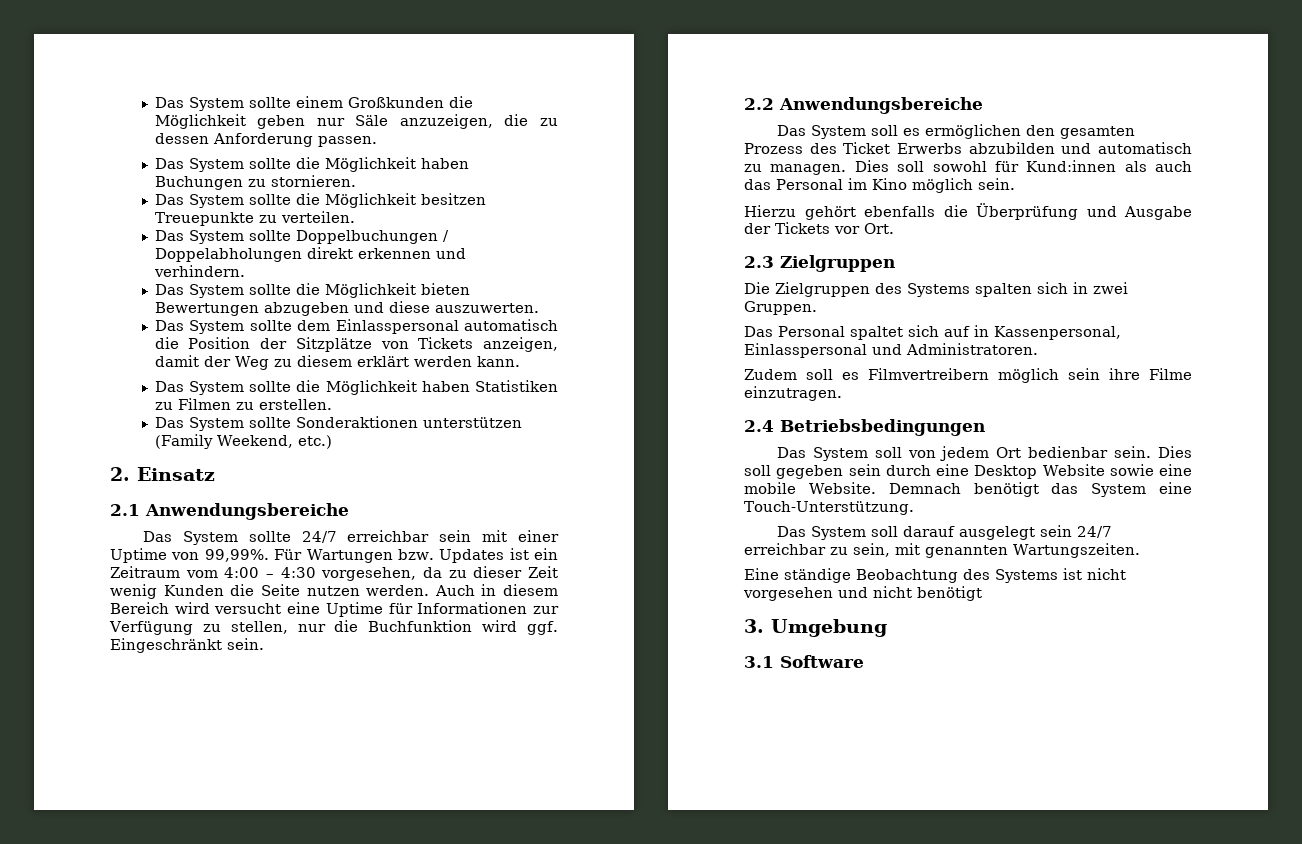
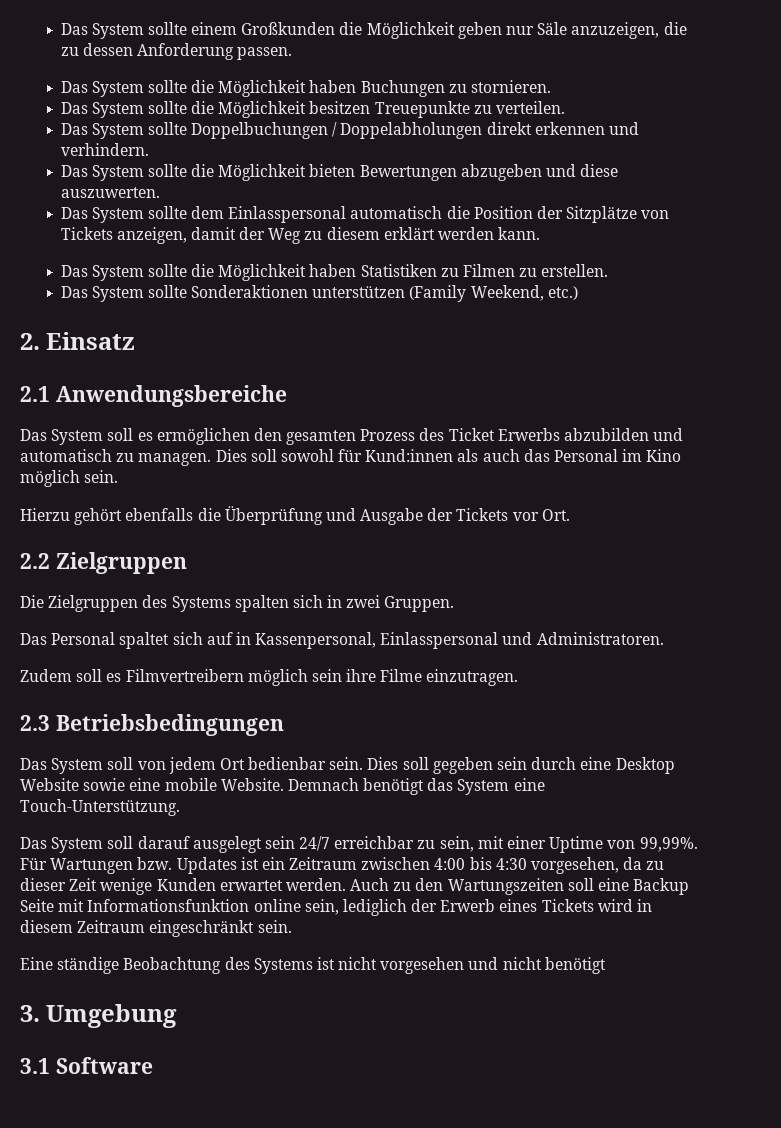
[142,530,559,545] [110,548,558,563] [110,566,558,581] [110,584,558,599] [110,602,559,617] [109,620,558,635] [110,638,264,653] [744,97,983,114] // Das System sollte 24/7 erreichbar sein mit einer Uptime von 99,99%. Für Wartungen bzw. Updates ist ein Zeitraum vom 4:00 – 4:30 vorgesehen, da zu dieser Zeit wenig Kunden die Seite nutzen werden. Auch in diesem Bereich wird versucht eine Uptime für Informationen zur Verfügung zu stellen, nur die Buchfunktion wird ggf. Eingeschränkt sein. // 2.2 Anwendungsbereiche -> (287, 396) none
[744,256,774,268] 2.3 -> [20,553,50,569] 2.2
[744,420,774,432] 2.4 -> [20,715,50,731] 2.3
[925,543,1140,558] genannten Wartungszeiten. -> [507,836,698,853] [20,857,665,874] [20,878,690,895] [20,899,653,916] [20,920,292,937] einer Uptime von 99,99%. Für Wartungen bzw. Updates ist ein Zeitraum zwischen 4:00 bis 4:30 vorgesehen, da zu dieser Zeit wenige Kunden erwartet werden. Auch zu den Wartungszeiten soll eine Backup Seite mit Informationsfunktion online sein, lediglich der Erwerb eines Tickets wird in diesem Zeitraum eingeschränkt sein.

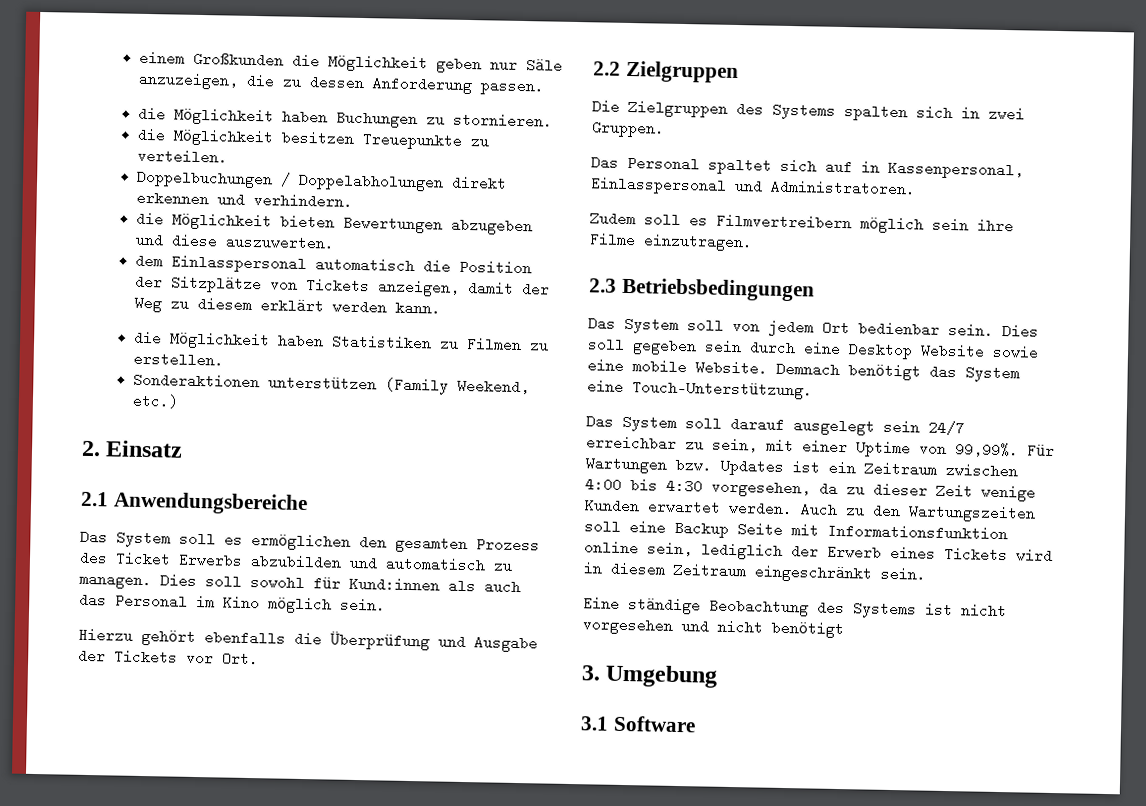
[60,22,187,39] Das System sollte -> (139, 58) none
[60,80,187,97] Das System sollte -> (546, 87) none
[60,101,187,118] Das System sollte -> (554, 120) none
[60,122,187,139] Das System sollte -> (229, 156) none
[60,164,187,181] Das System sollte -> (354, 201) none
[60,206,187,223] Das System sollte -> (336, 242) none
[60,264,187,281] Das System sollte -> (442, 308) none
[60,285,187,302] Das System sollte -> (225, 359) none

